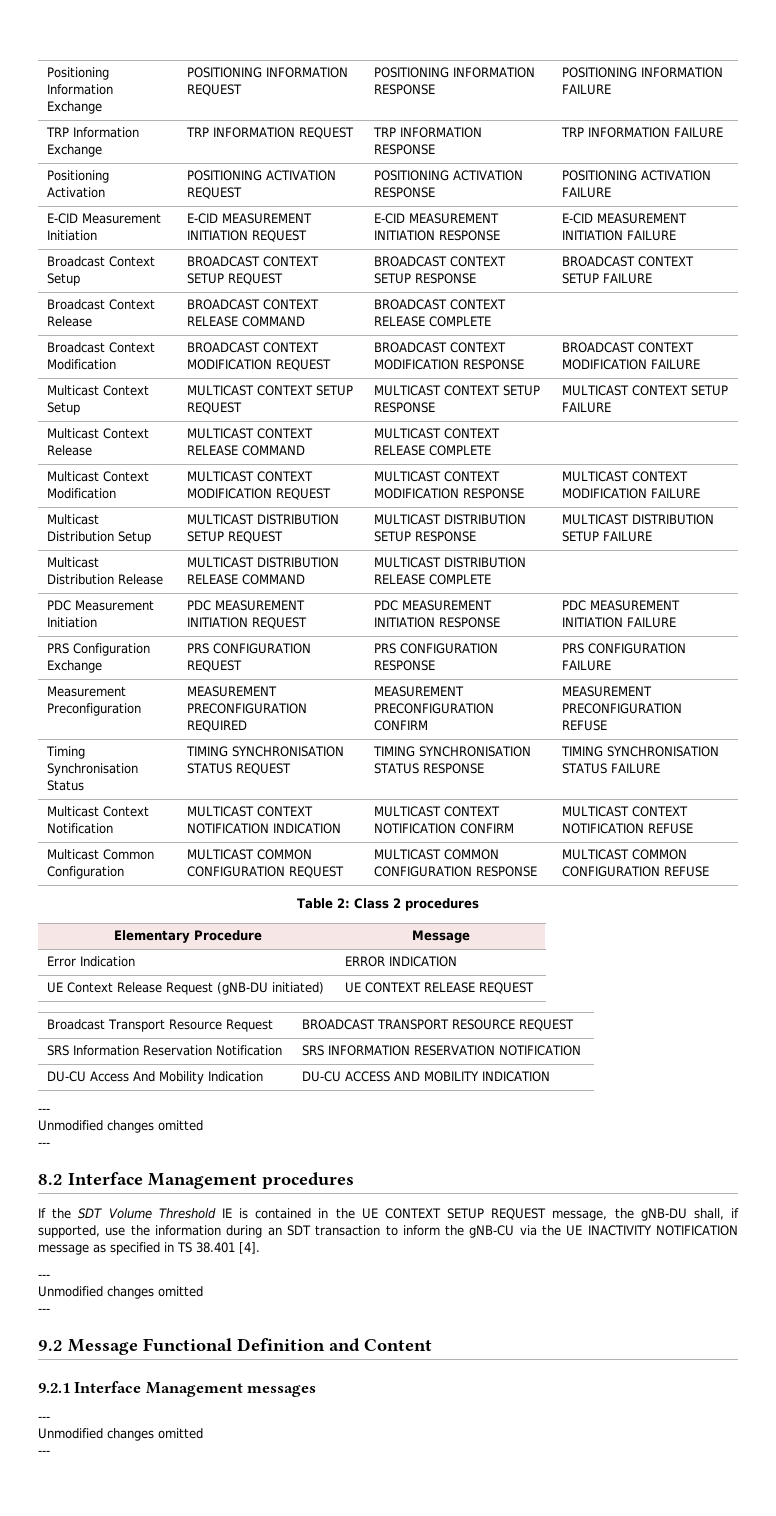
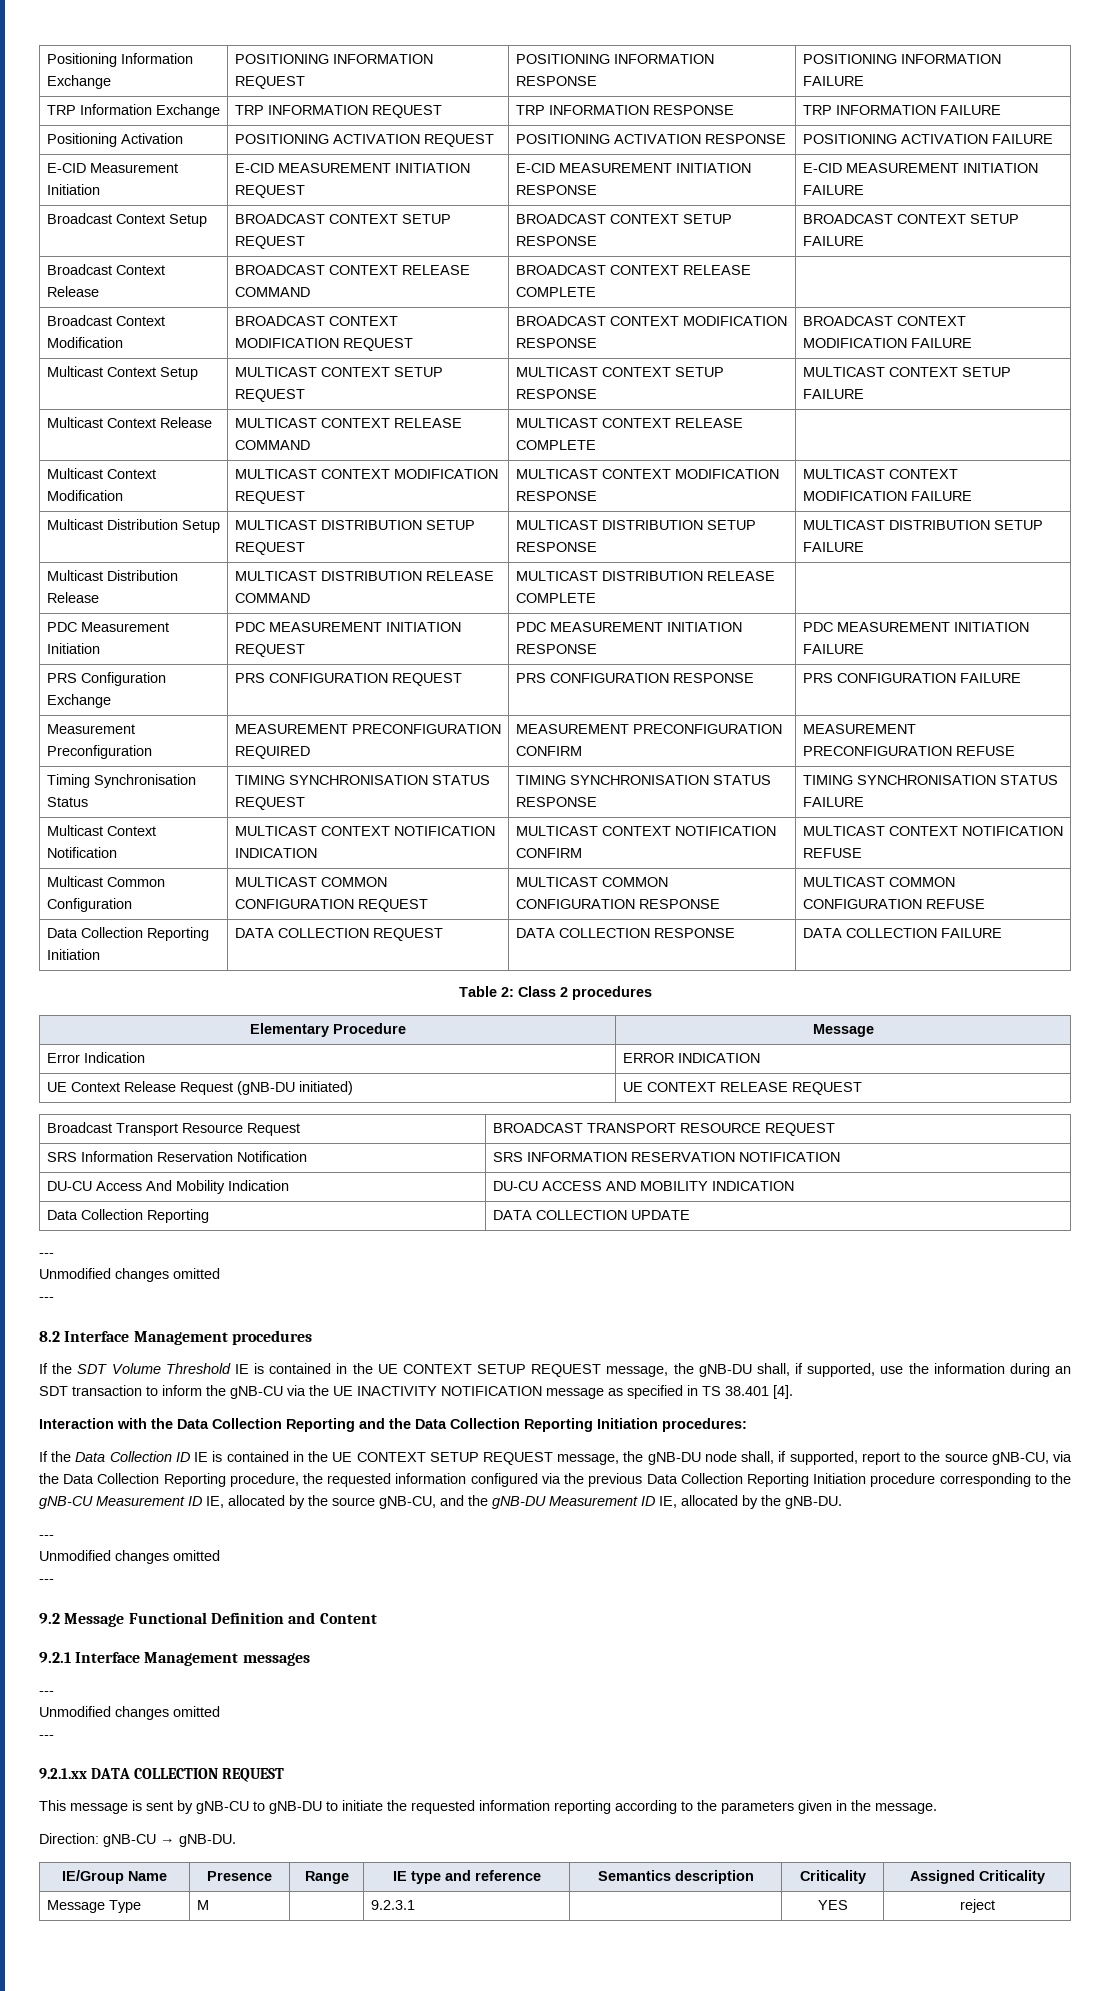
(710, 871) none -> [46,927,209,941] [46,949,100,960] [234,928,443,941] [515,928,735,938] [802,928,1002,938] // Data Collection Reporting Initiation | DATA COLLECTION REQUEST | DATA COLLECTION RESPONSE | DATA COLLECTION FAILURE
(551, 1076) none -> [46,1209,209,1223] [492,1210,690,1220] // Data Collection Reporting | DATA COLLECTION UPDATE
(260, 1248) none -> [39,1418,747,1432] [39,1451,1073,1465] [39,1473,1071,1487] [39,1495,842,1509] // Interaction with the Data Collection Reporting and the Data Collection Reporting Initiation procedures: // If the Data Collection ID IE is contained in the UE CONTEXT SETUP REQUEST message, the gNB-DU node shall, if supported, report to the source gNB-CU, via the Data Collection Reporting procedure, the requested information configured via the previous Data Collection Reporting Initiation procedure corresponding to the gNB-CU Measurement ID IE, allocated by the source gNB-CU, and the gNB-DU Measurement ID IE, allocated by the gNB-DU.
(50, 1452) none -> [39,1768,284,1782] [39,1800,937,1814] [39,1833,236,1847] [62,1870,167,1884] [207,1871,272,1881] [304,1871,349,1884] [392,1870,541,1884] [597,1870,754,1884] [799,1870,866,1884] [909,1870,1045,1884] [46,1900,141,1913] [196,1900,209,1910] [370,1900,415,1910] [817,1900,848,1910] [959,1899,995,1913] // 9.2.1.xx DATA COLLECTION REQUEST // This message is sent by gNB-CU to gNB-DU to initiate the requested information reporting according to the parameters given in the message. // Direction: gNB-CU → gNB-DU. // IE/Group Name | Presence | Range | IE type and reference | Semantics description | Criticality | Assigned Criticality // Message Type | M | | 9.2.3.1 | | YES | reject

